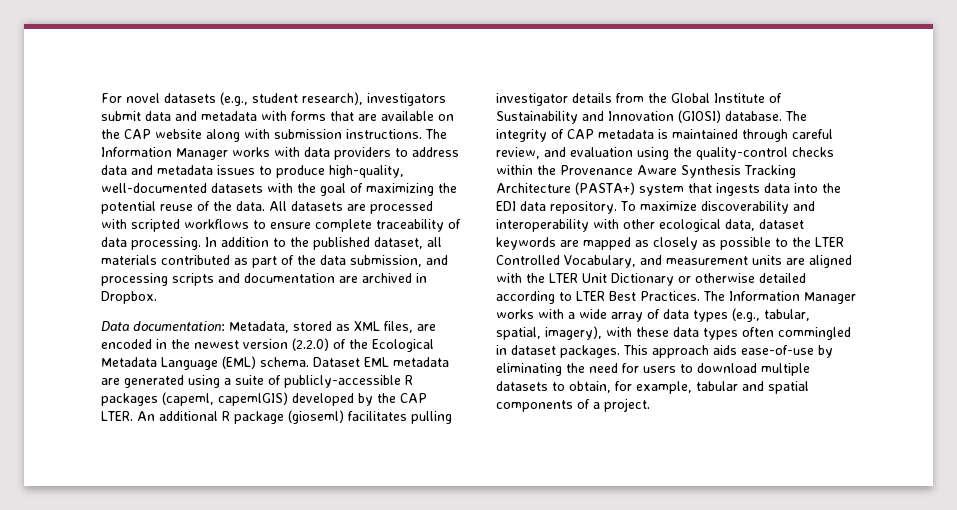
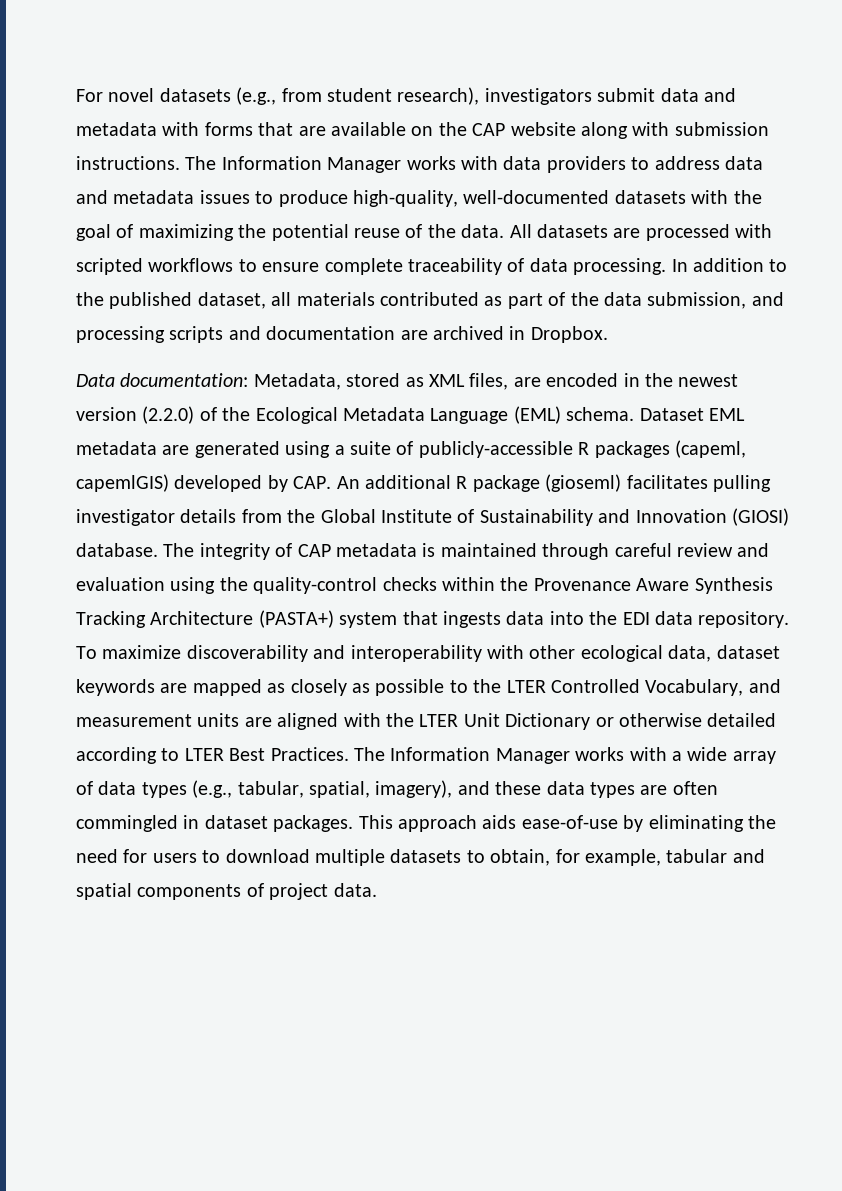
(248, 99) none -> [281,88,322,102] from
[377,393,427,403] [101,411,133,421] the CAP LTER. -> [293,476,332,489] CAP.
[496,147,540,159] review, -> [676,543,733,557] review
[606,327,632,337] with -> [457,781,490,795] and
(738, 334) none -> [640,785,668,795] are
[593,398,650,412] a project. -> [269,883,377,900] project data.

